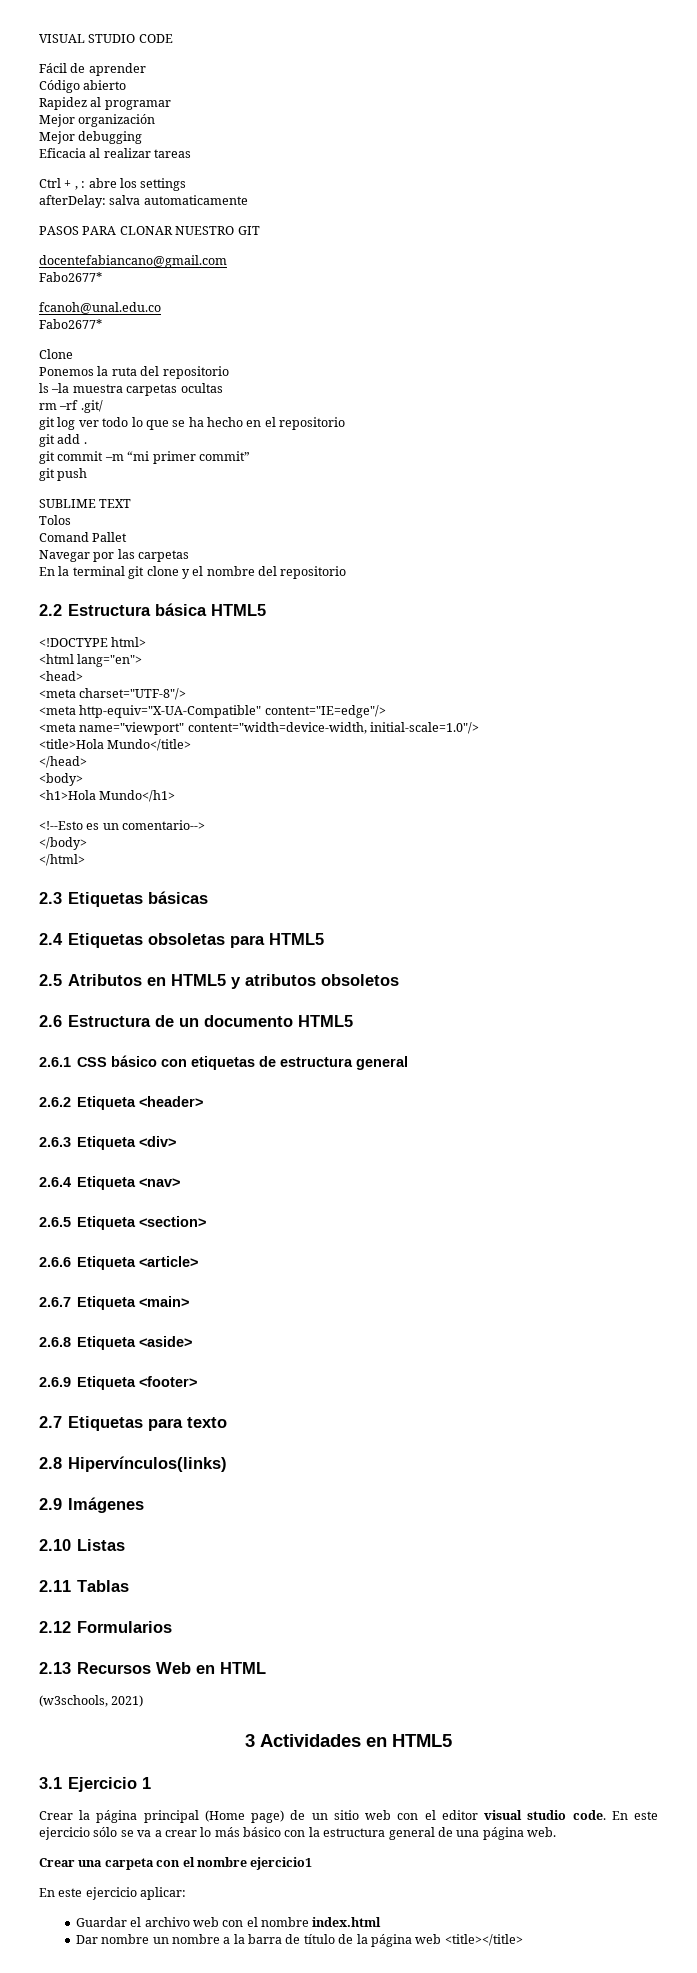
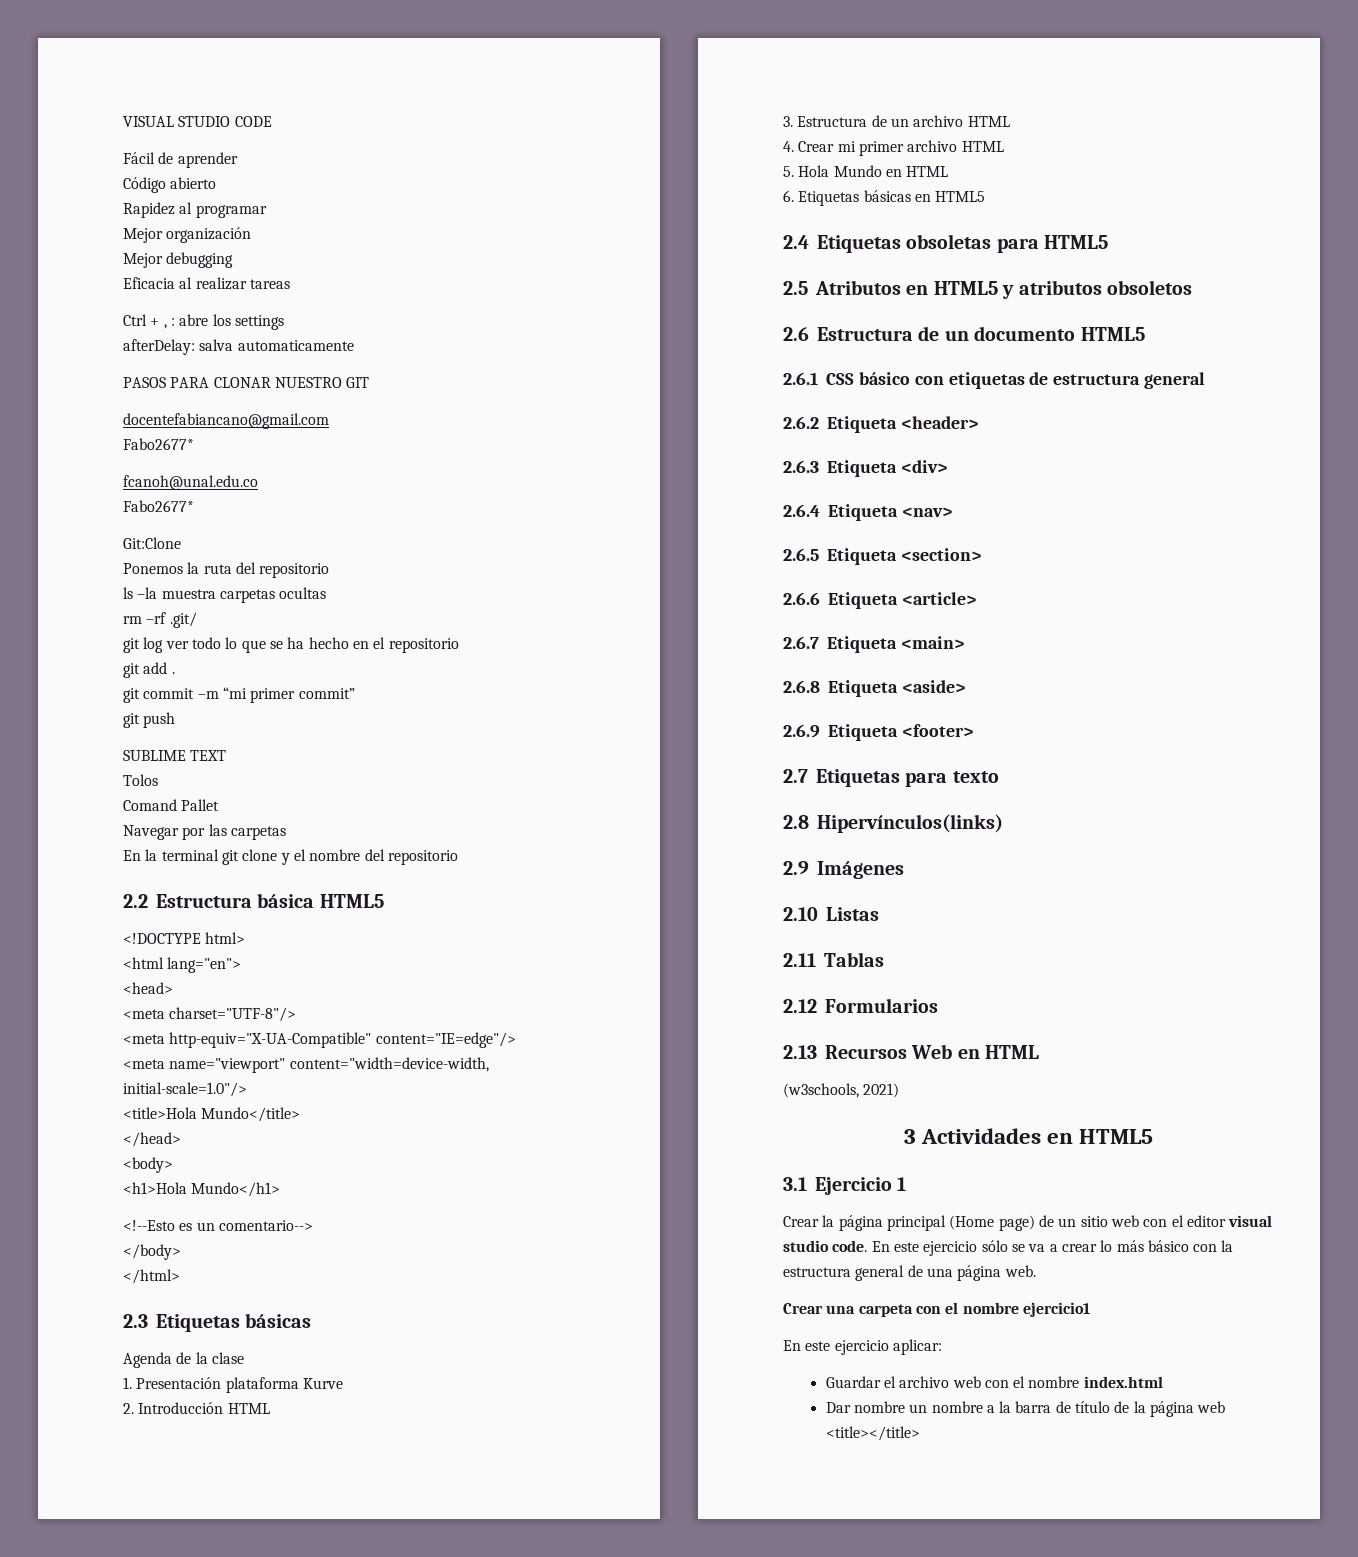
[39,349,73,359] Clone -> [123,537,181,549] Git:Clone
(209, 897) none -> [123,1352,244,1368] [123,1377,343,1393] [123,1402,270,1414] [783,115,1010,127] [783,140,1004,156] [783,165,949,177] [783,190,986,206] // Agenda de la clase // 1. Presentación plataforma Kurve // 2. Introducción HTML // 3. Estructura de un archivo HTML // 4. Crear mi primer archivo HTML // 5. Hola Mundo en HTML // 6. Etiquetas básicas en HTML5

